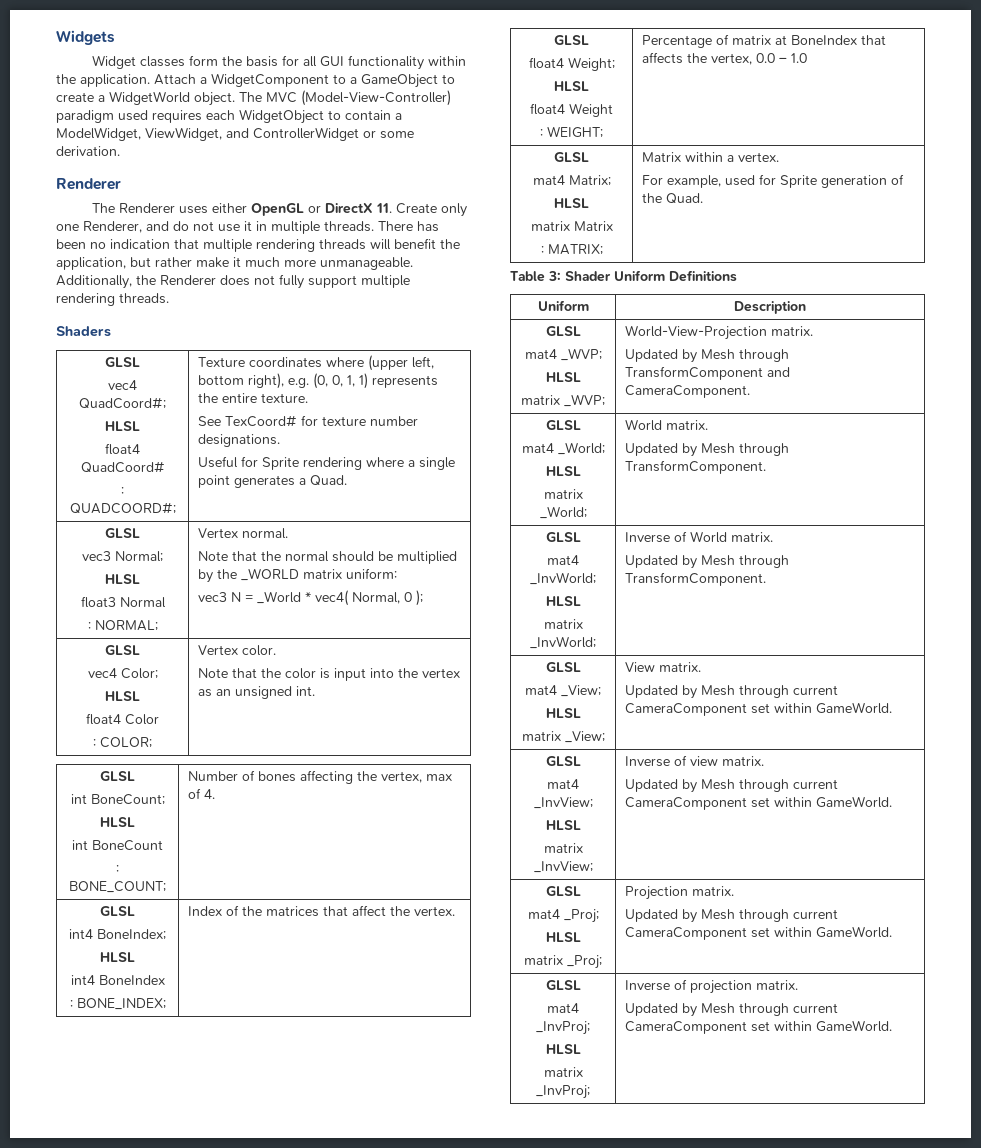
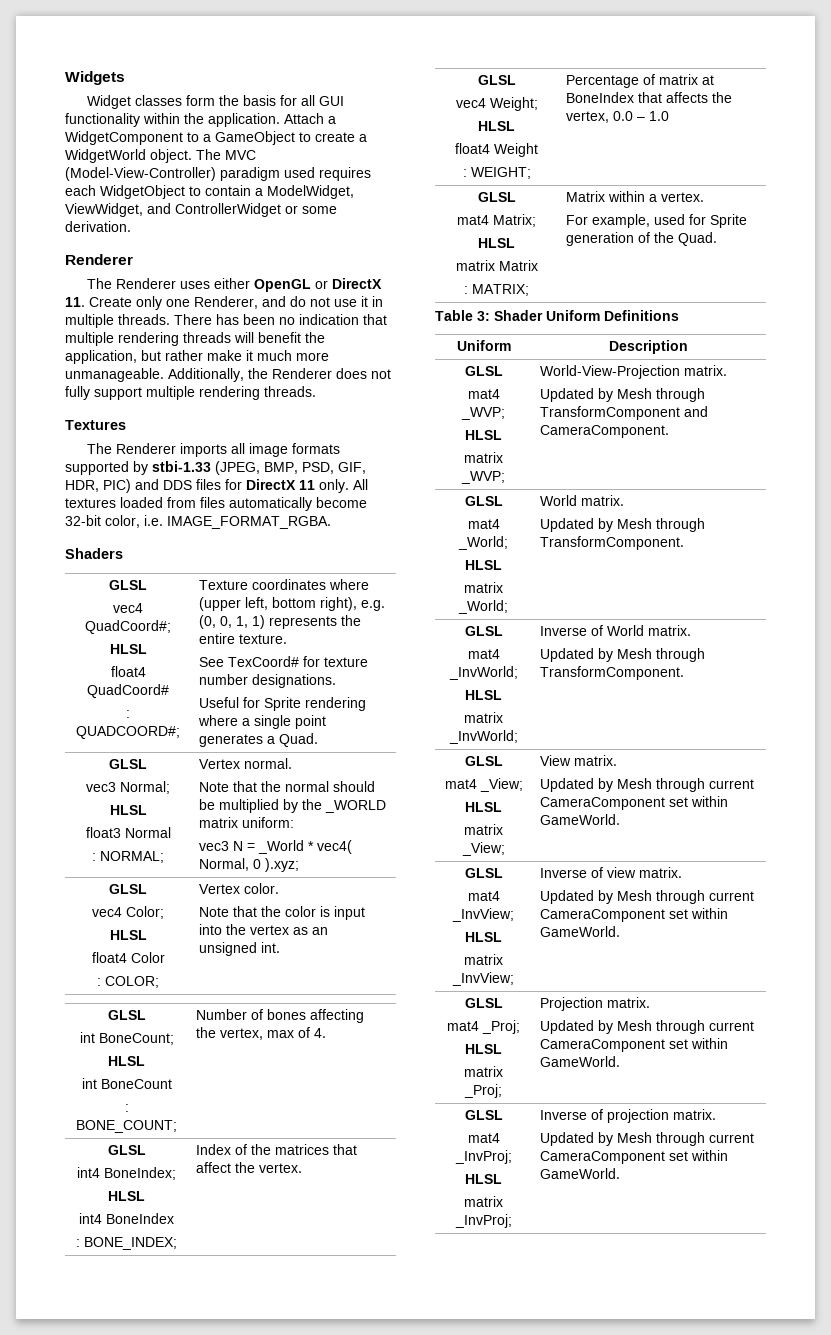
(169, 298) none -> [65,420,126,430] [87,443,341,457] [65,461,366,475] [65,479,368,493] [65,497,367,511] [65,515,331,529] // Textures // The Renderer imports all image formats supported by stbi-1.33 (JPEG, BMP, PSD, GIF, HDR, PIC) and DDS files for DirectX 11 only. All textures loaded from files automatically become 32-bit color, i.e. IMAGE_FORMAT_RGBA.
[416,590,424,606] ); -> [265,858,300,872] ).xyz;
[528,57,564,69] float4 -> [455,98,486,108] vec4

